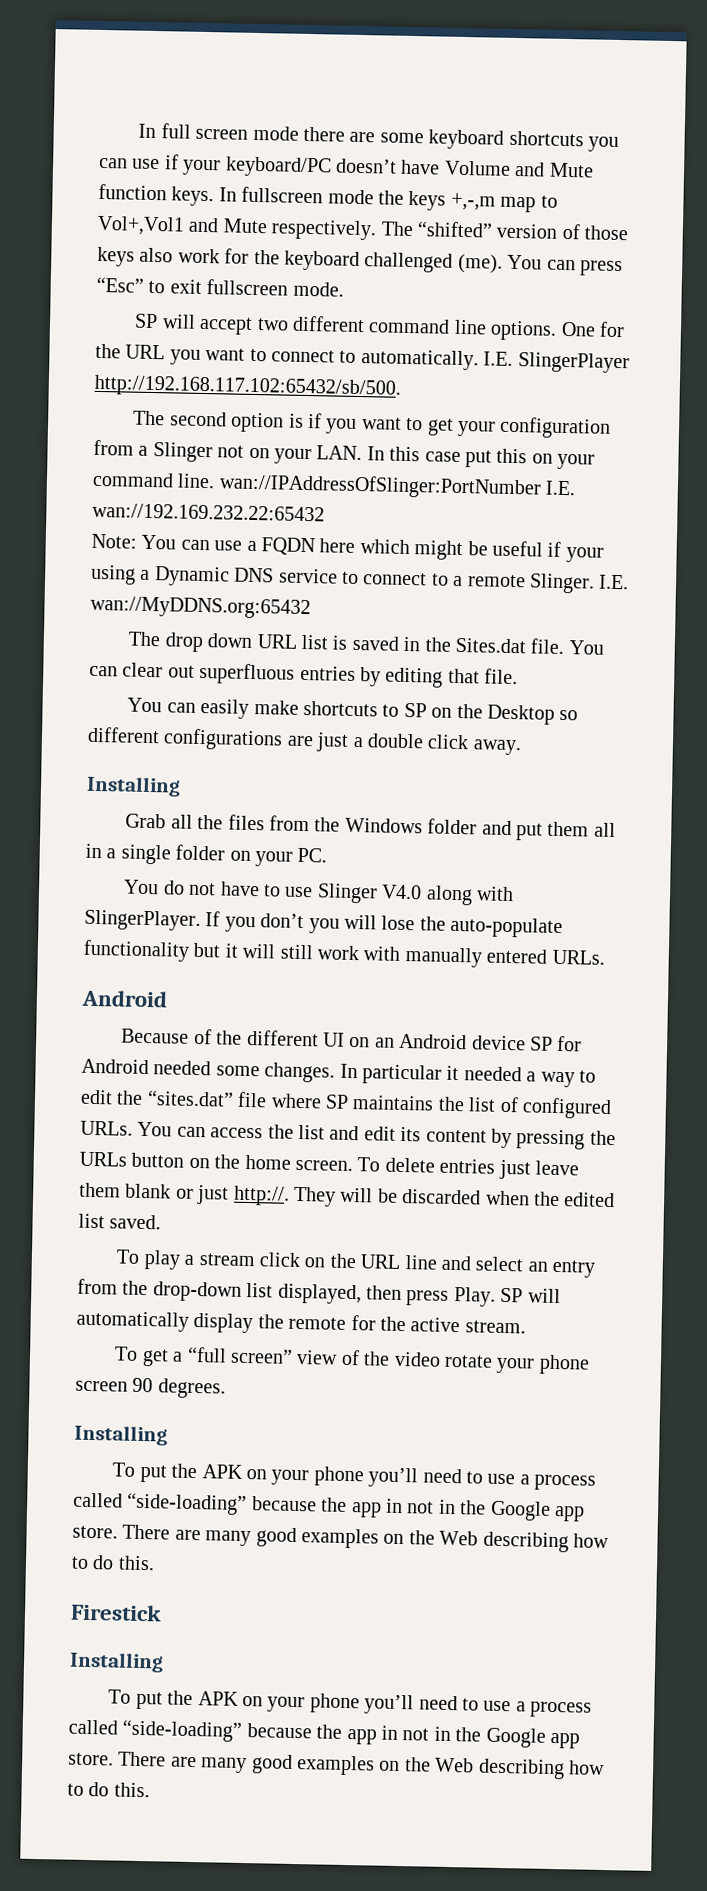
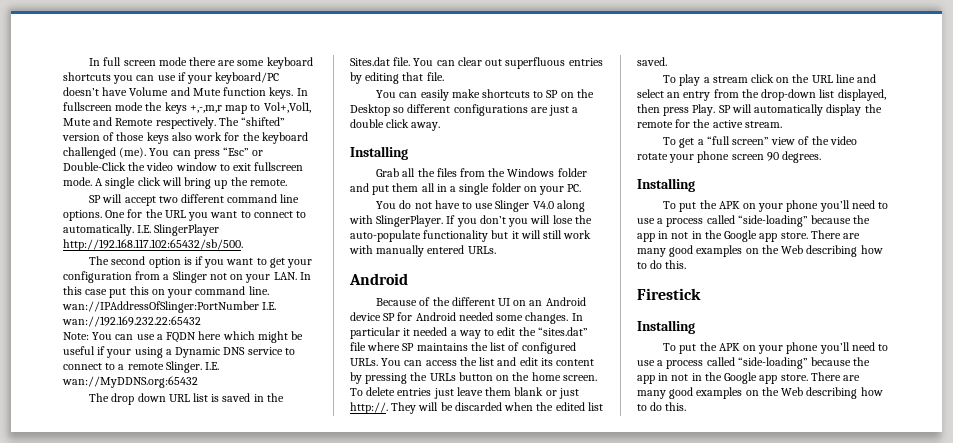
[450,192,496,211] +,-,m -> [189,105,222,113] +,-,m,r
[97,215,268,236] Vol+,Vol1 and Mute -> [263,102,311,113] [63,117,154,126] Vol+,Vol1, Mute and Remote
(144, 284) none -> [252,150,264,156] [63,162,217,171] or Double-Click the video window
(344, 289) none -> [95,177,287,189] A single click will bring up the remote.

